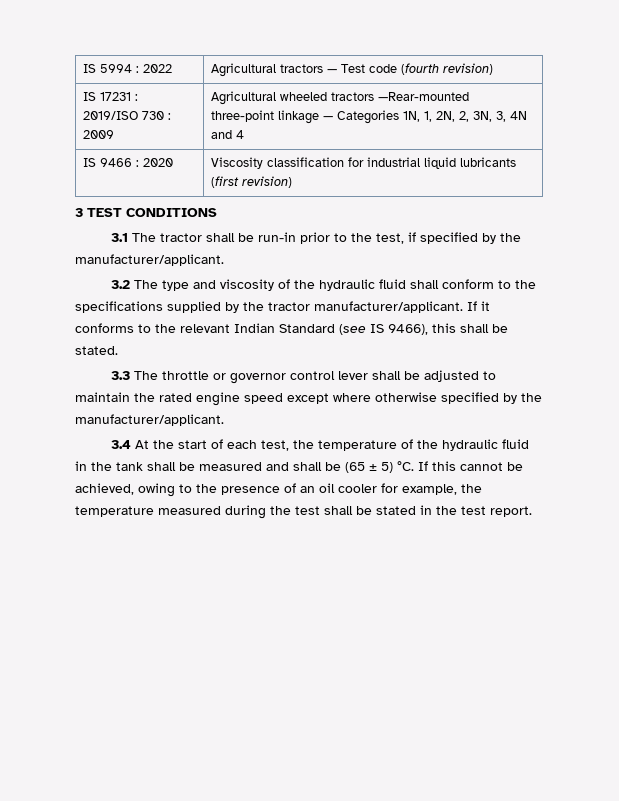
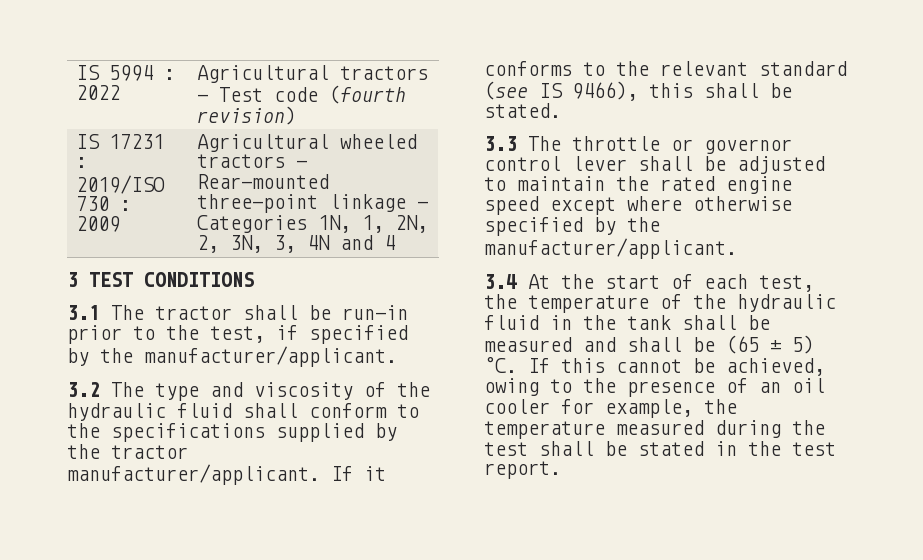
[378,92,470,101] —Rear-mounted -> [295,160,307,168] [196,174,329,189] — Rear-mounted
[83,158,174,167] [211,157,517,169] [211,176,293,188] // IS 9466 : 2020 | Viscosity classification for industrial liquid lubricants (first revision) -> (395, 242) none
[234,323,335,333] Indian Standard -> [759,61,847,76] standard

